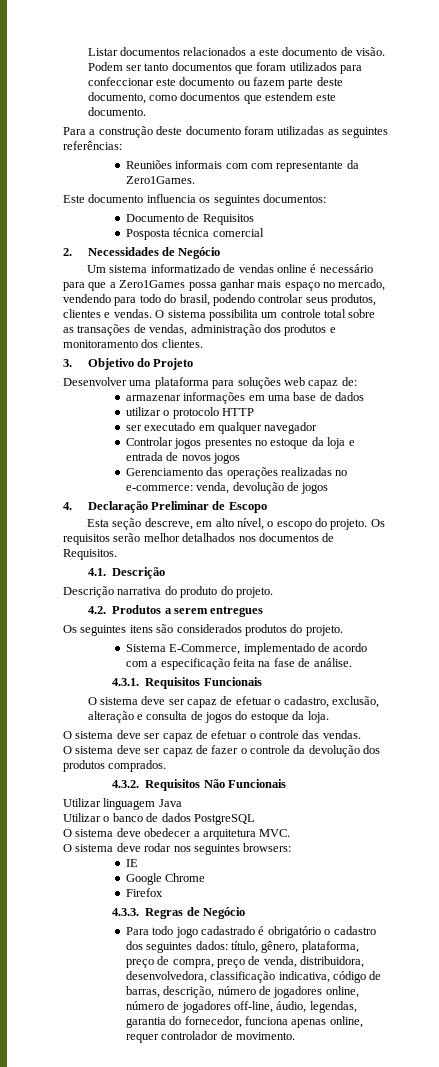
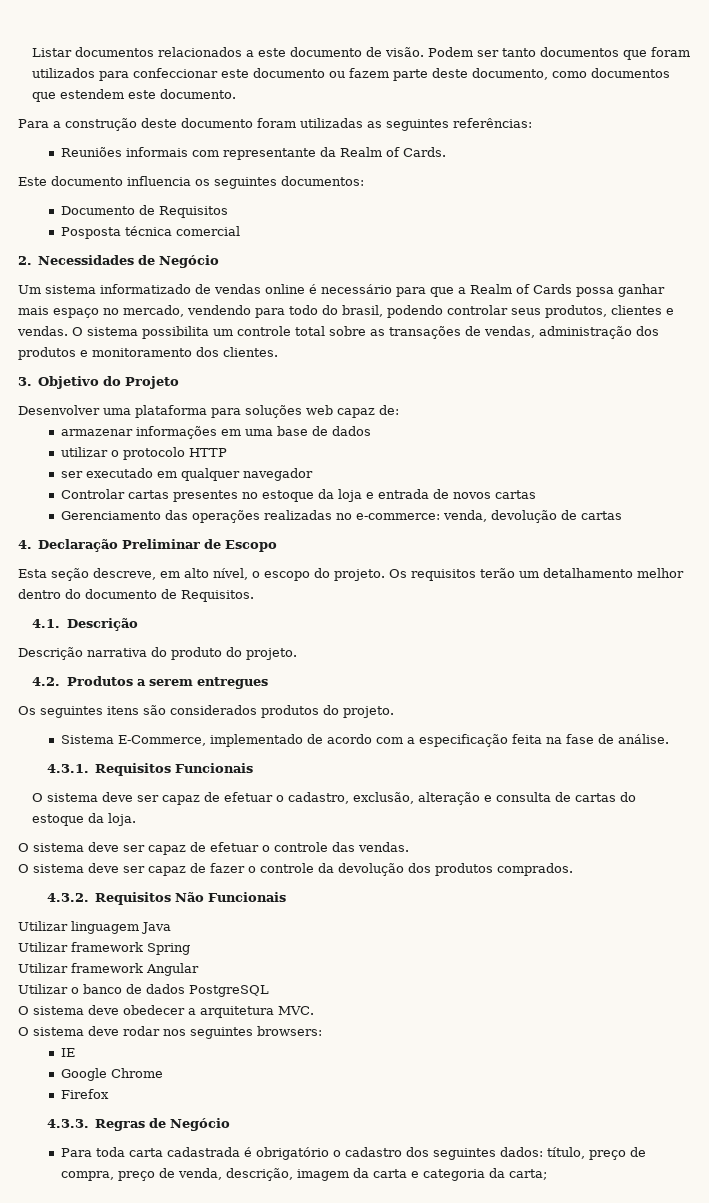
[250,163,273,169] com -> (219, 153) none
[125,176,195,184] Zero1Games. -> [339,147,446,157] Realm of Cards.
[119,280,186,288] Zero1Games -> [470,284,572,294] Realm of Cards
[174,438,202,449] jogos -> [127,490,169,499] cartas
[212,453,240,464] jogos -> [494,490,536,499] cartas
[301,483,329,494] jogos -> [580,511,622,520] cartas
[113,533,319,542] serão melhor detalhados nos documentos -> [480,568,684,578] [18,589,157,599] terão um detalhamento melhor dentro do documento
[205,712,233,723] jogos -> [575,793,617,802] cartas
(182, 803) none -> [18,942,190,955] [18,963,199,976] // Utilizar framework Spring // Utilizar framework Angular
[152,926,255,938] todo jogo cadastrado -> [95,1147,240,1157] toda carta cadastrada
[261,941,359,953] gênero, plataforma, -> (585, 1153) none
[300,956,365,968] [125,971,382,983] [125,986,359,998] [125,1001,357,1013] [125,1016,363,1028] [125,1031,295,1043] distribuidora, desenvolvedora, classificação indicativa, código de barras, descrição, número de jogadores online, número de jogadores off-line, áudio, legendas, garantia do fornecedor, funciona apenas online, requer controlador de movimento. -> [225,1168,547,1181] descrição, imagem da carta e categoria da carta;

